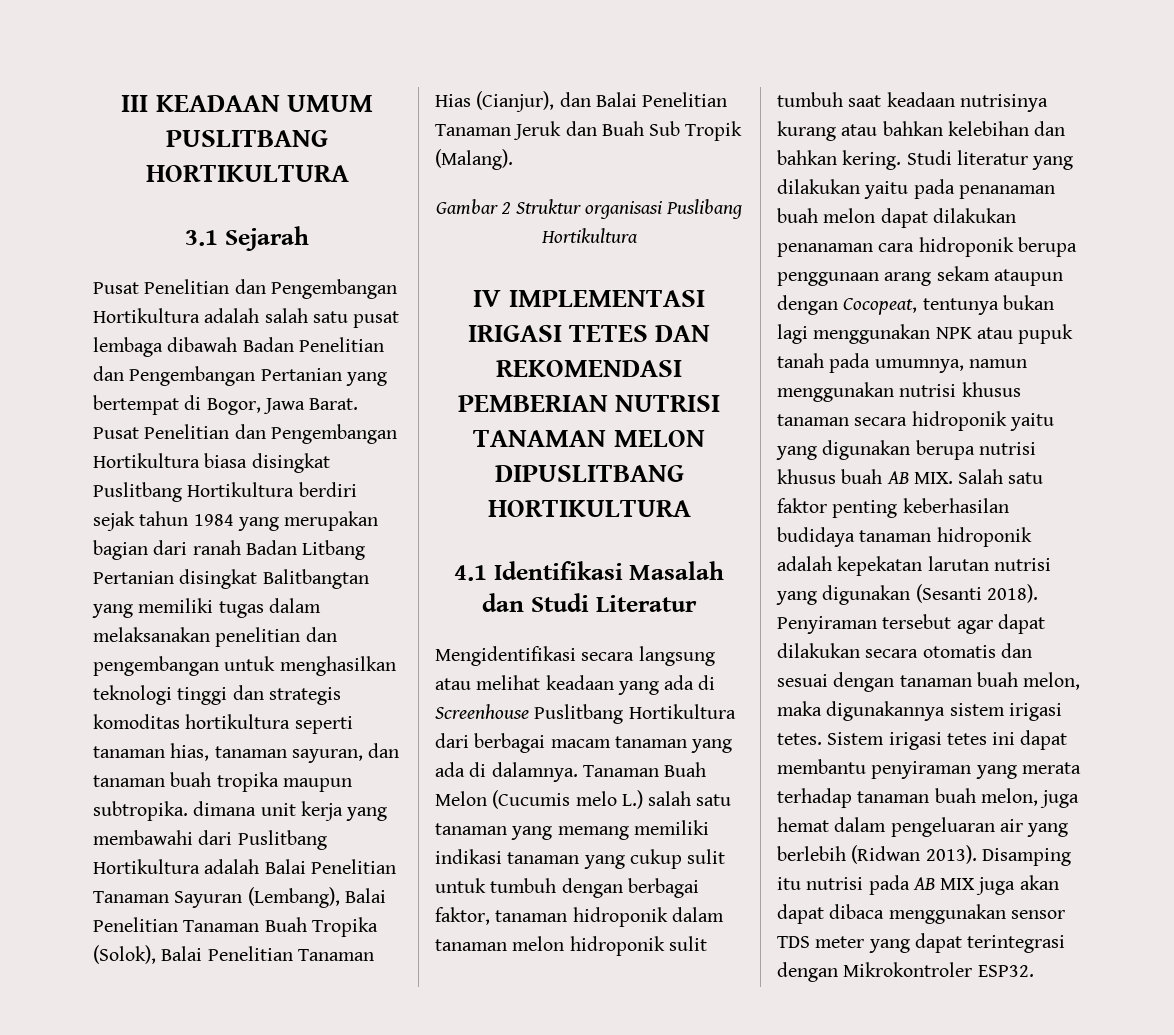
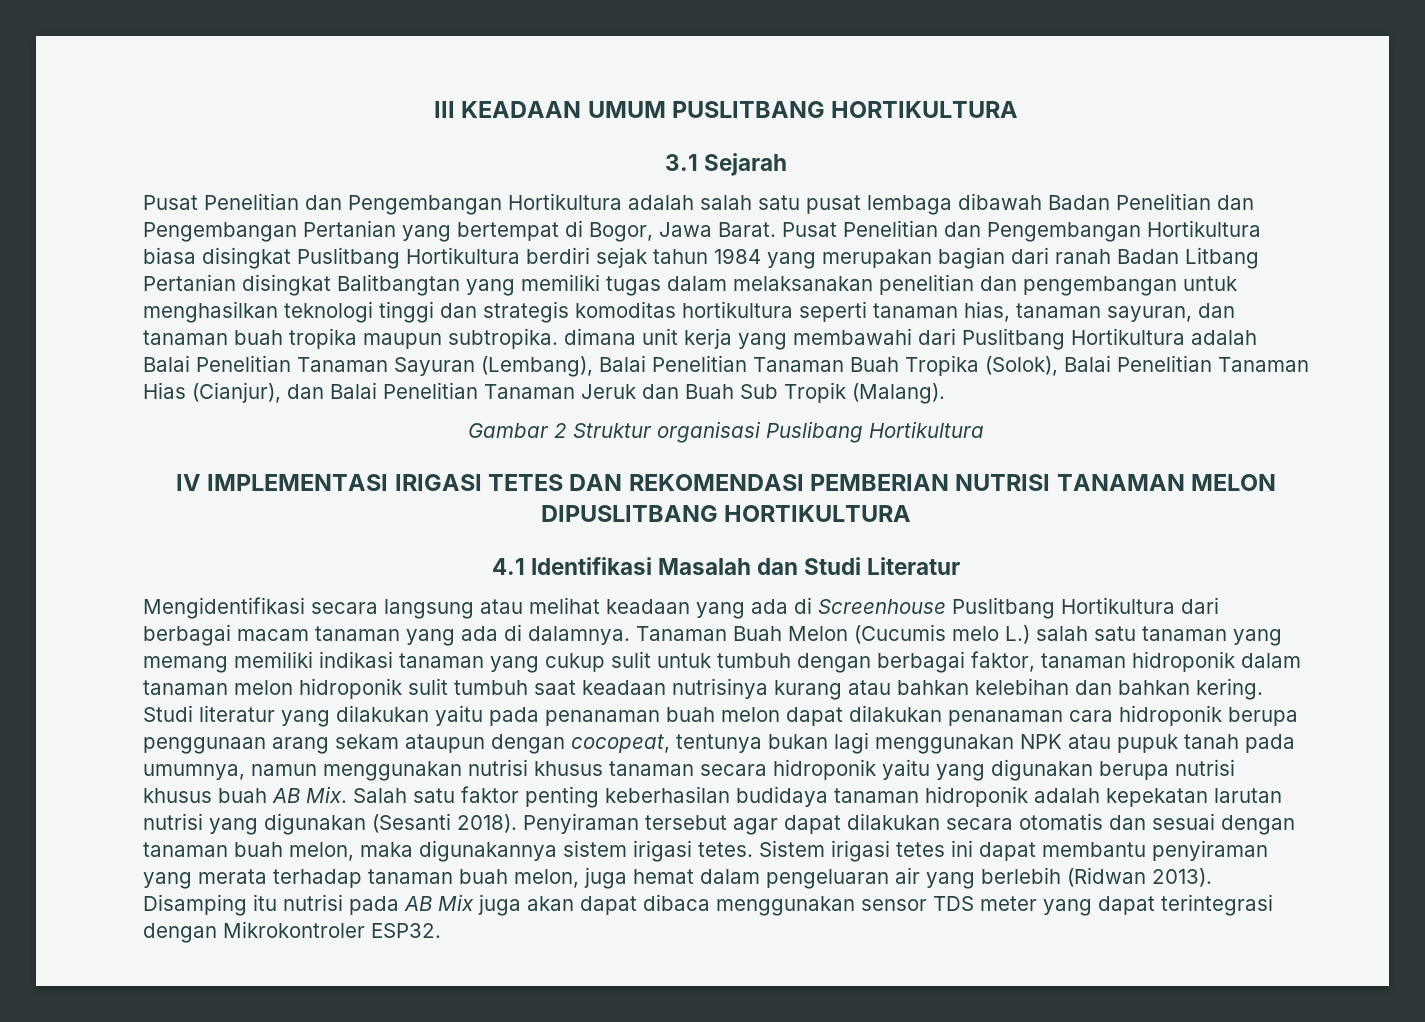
[843,298,918,315] Cocopeat, -> [571,734,670,753] cocopeat,
[913,472,953,484] MIX. -> [306,786,347,803] Mix.
[940,878,976,890] MIX -> [438,894,474,911] Mix

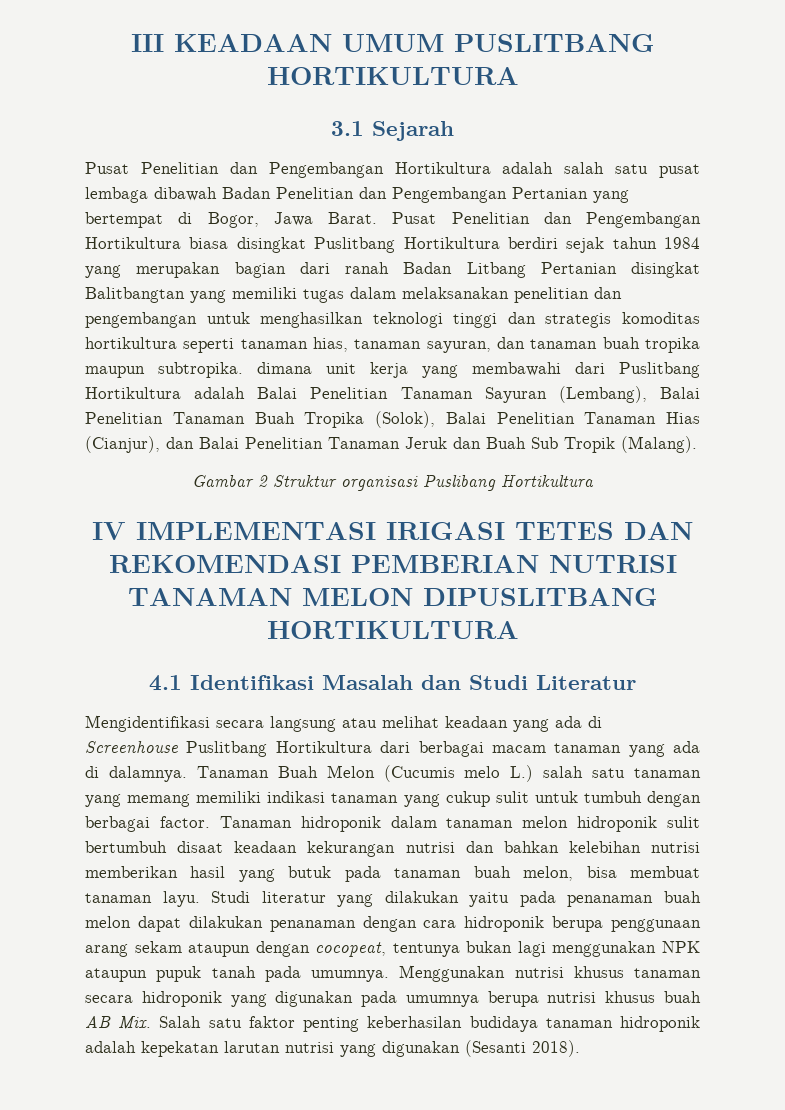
[971,651,1126,672] faktor, tanaman -> [159,816,292,828] factor. Tanaman
[454,678,1263,700] tumbuh saat keadaan nutrisinya kurang atau bahkan kelebihan dan bahkan kering. -> [85,841,700,857] [85,866,701,882] [85,891,200,907] bertumbuh disaat keadaan kekurangan nutrisi dan bahkan kelebihan nutrisi memberikan hasil yang butuk pada tanaman buah melon, bisa membuat tanaman layu.
(1063, 718) none -> [362,916,417,932] dengan
[1068,734,1111,749] atau -> [85,968,147,982] ataupun
[143,761,462,781] umumnya, namun menggunakan -> [311,965,506,982] umumnya. Menggunakan
[882,759,1093,781] yaitu yang digunakan -> [230,991,479,1007] yang digunakan pada umumnya
[523,813,1295,835] [143,840,1268,862] [143,867,1212,889] [143,894,1273,916] [143,921,441,943] Penyiraman tersebut agar dapat dilakukan secara otomatis dan sesuai dengan tanaman buah melon, maka digunakannya sistem irigasi tetes. Sistem irigasi tetes ini dapat membantu penyiraman yang merata terhadap tanaman buah melon, juga hemat dalam pengeluaran air yang berlebih (Ridwan 2013). Disamping itu nutrisi pada AB Mix juga akan dapat dibaca menggunakan sensor TDS meter yang dapat terintegrasi dengan Mikrokontroler ESP32. -> (580, 1048) none

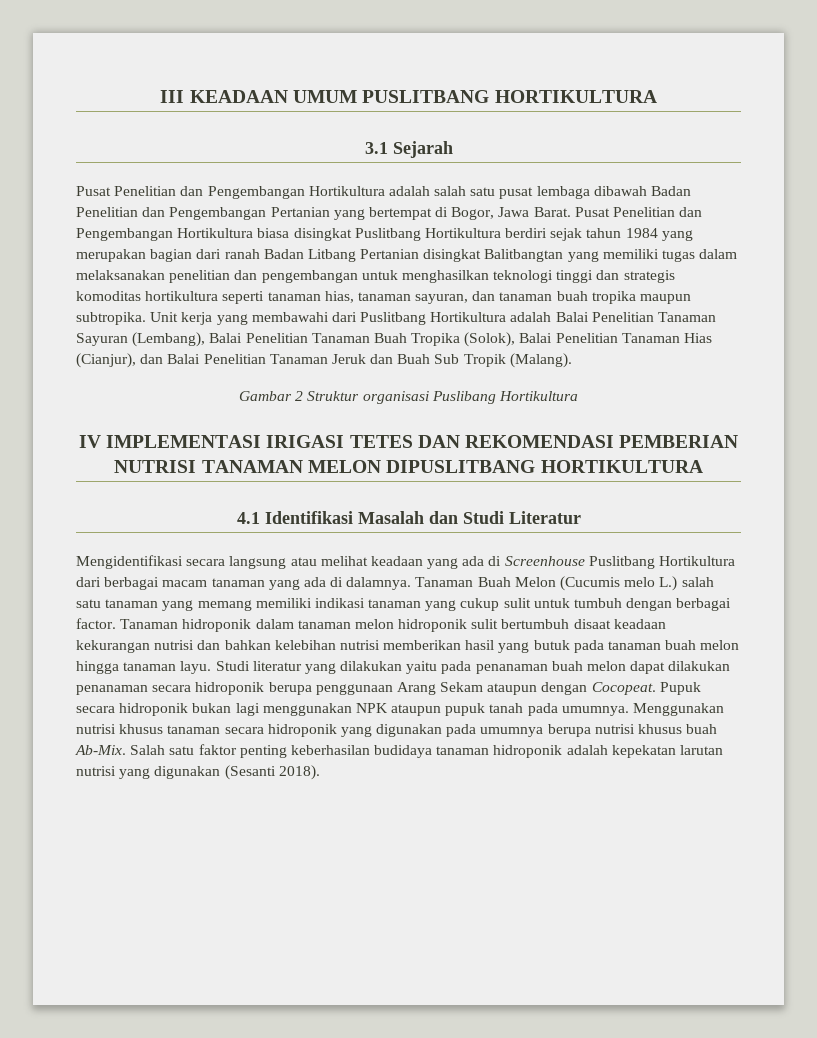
[257,362,356,374] dimana unit -> [150,312,179,322] Unit
[523,866,701,881] melon, bisa membuat -> [700,640,740,650] [76,661,119,674] melon hingga
[362,916,457,932] dengan cara -> [152,685,192,692] secara
[85,941,460,957] arang sekam ataupun dengan cocopeat, tentunya -> [396,682,701,695] [76,703,189,716] Arang Sekam ataupun dengan Cocopeat. Pupuk secara hidroponik
[85,1016,152,1029] AB Mix. -> [75,745,126,755] Ab-Mix.

